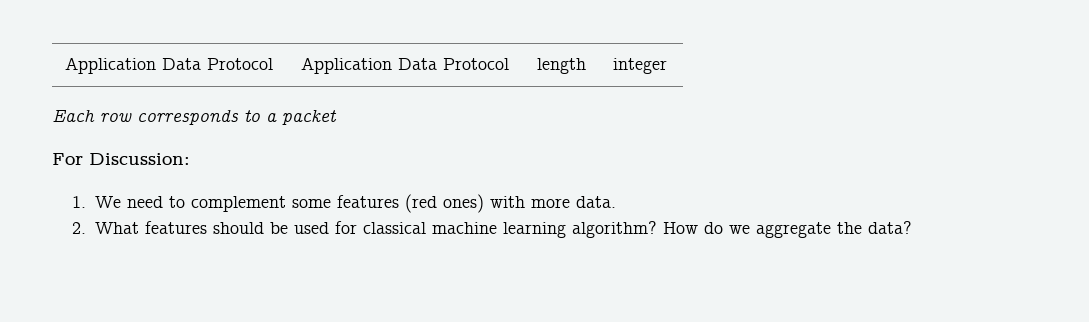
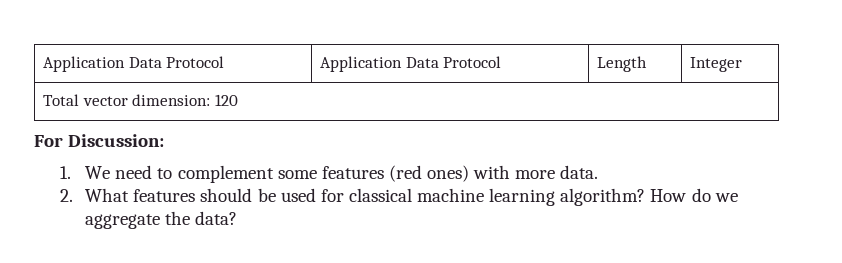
[537,58,587,74] [613,58,668,74] [52,109,337,125] length | integer // Each row corresponds to a packet -> [596,56,647,72] [689,57,742,72] [42,94,238,106] Length | Integer // Total vector dimension: 120

